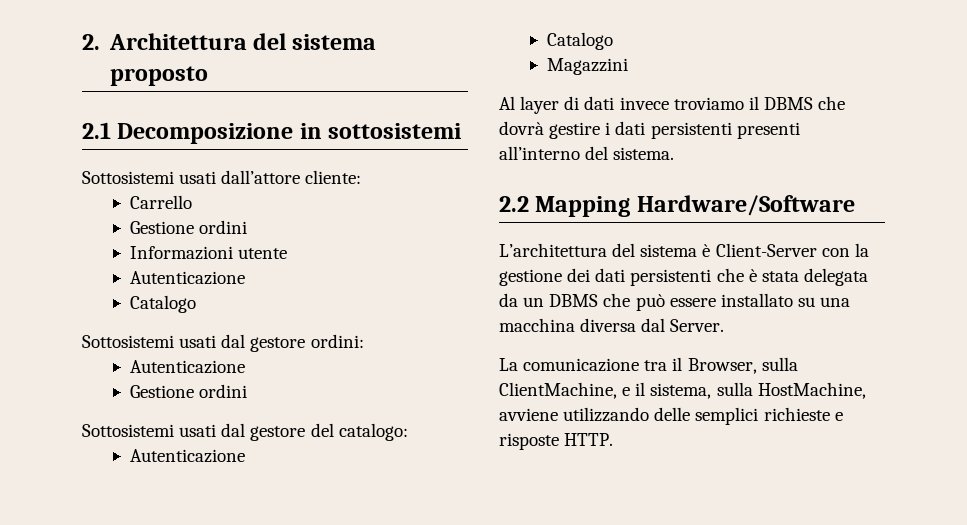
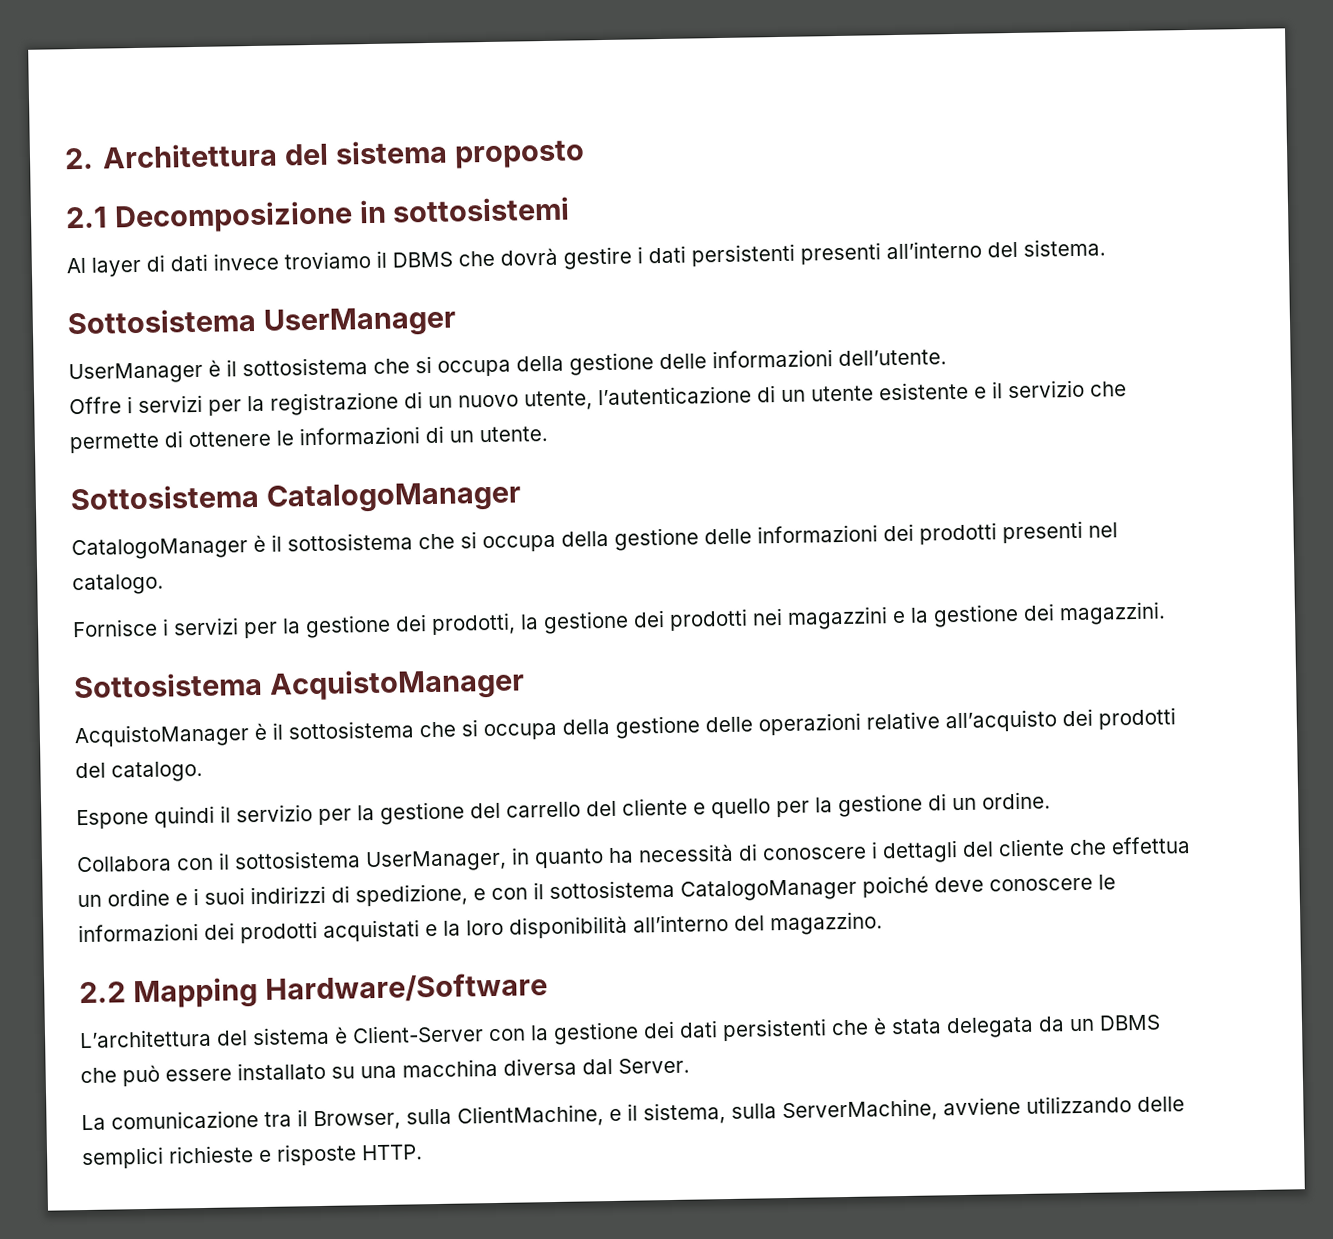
[82,170,362,184] [129,195,192,209] [129,220,248,234] [129,246,288,260] [129,271,245,285] [129,295,196,313] [82,334,364,352] [129,360,245,374] [129,384,248,398] [82,423,408,441] [129,449,245,463] [546,32,613,50] [546,58,628,75] // Sottosistemi usati dall’attore cliente: // Carrello // Gestione ordini // Informazioni utente // Autenticazione // Catalogo // Sottosistemi usati dal gestore ordini: // Autenticazione // Gestione ordini // Sottosistemi usati dal gestore del catalogo: // Autenticazione // Catalogo // Magazzini -> (571, 209) none
(675, 153) none -> [67,306,457,338] [68,349,947,385] [69,379,1127,416] [69,425,548,454] [70,481,522,514] [71,520,1118,561] [72,573,164,596] [72,601,1166,639] [73,667,525,702] [74,707,1176,749] [75,760,203,783] [76,791,1051,830] [76,836,1191,873] [77,874,1116,908] [78,911,883,944] // Sottosistema UserManager // UserManager è il sottosistema che si occupa della gestione delle informazioni dell’utente. // Offre i servizi per la registrazione di un nuovo utente, l’autenticazione di un utente esistente e il servizio che permette di ottenere le informazioni di un utente. // Sottosistema CatalogoManager // CatalogoManager è il sottosistema che si occupa della gestione delle informazioni dei prodotti presenti nel catalogo. // Fornisce i servizi per la gestione dei prodotti, la gestione dei prodotti nei magazzini e la gestione dei magazzini. // Sottosistema AcquistoManager // AcquistoManager è il sottosistema che si occupa della gestione delle operazioni relative all’acquisto dei prodotti del catalogo. // Espone quindi il servizio per la gestione del carrello del cliente e quello per la gestione di un ordine. // Collabora con il sottosistema UserManager, in quanto ha necessità di conoscere i dettagli del cliente che effettua un ordine e i suoi indirizzi di spedizione, e con il sottosistema CatalogoManager poiché deve conoscere le informazioni dei prodotti acquistati e la loro disponibilità all’interno del magazzino.
[757,382,866,399] HostMachine, -> [782,1098,938,1123] ServerMachine,

